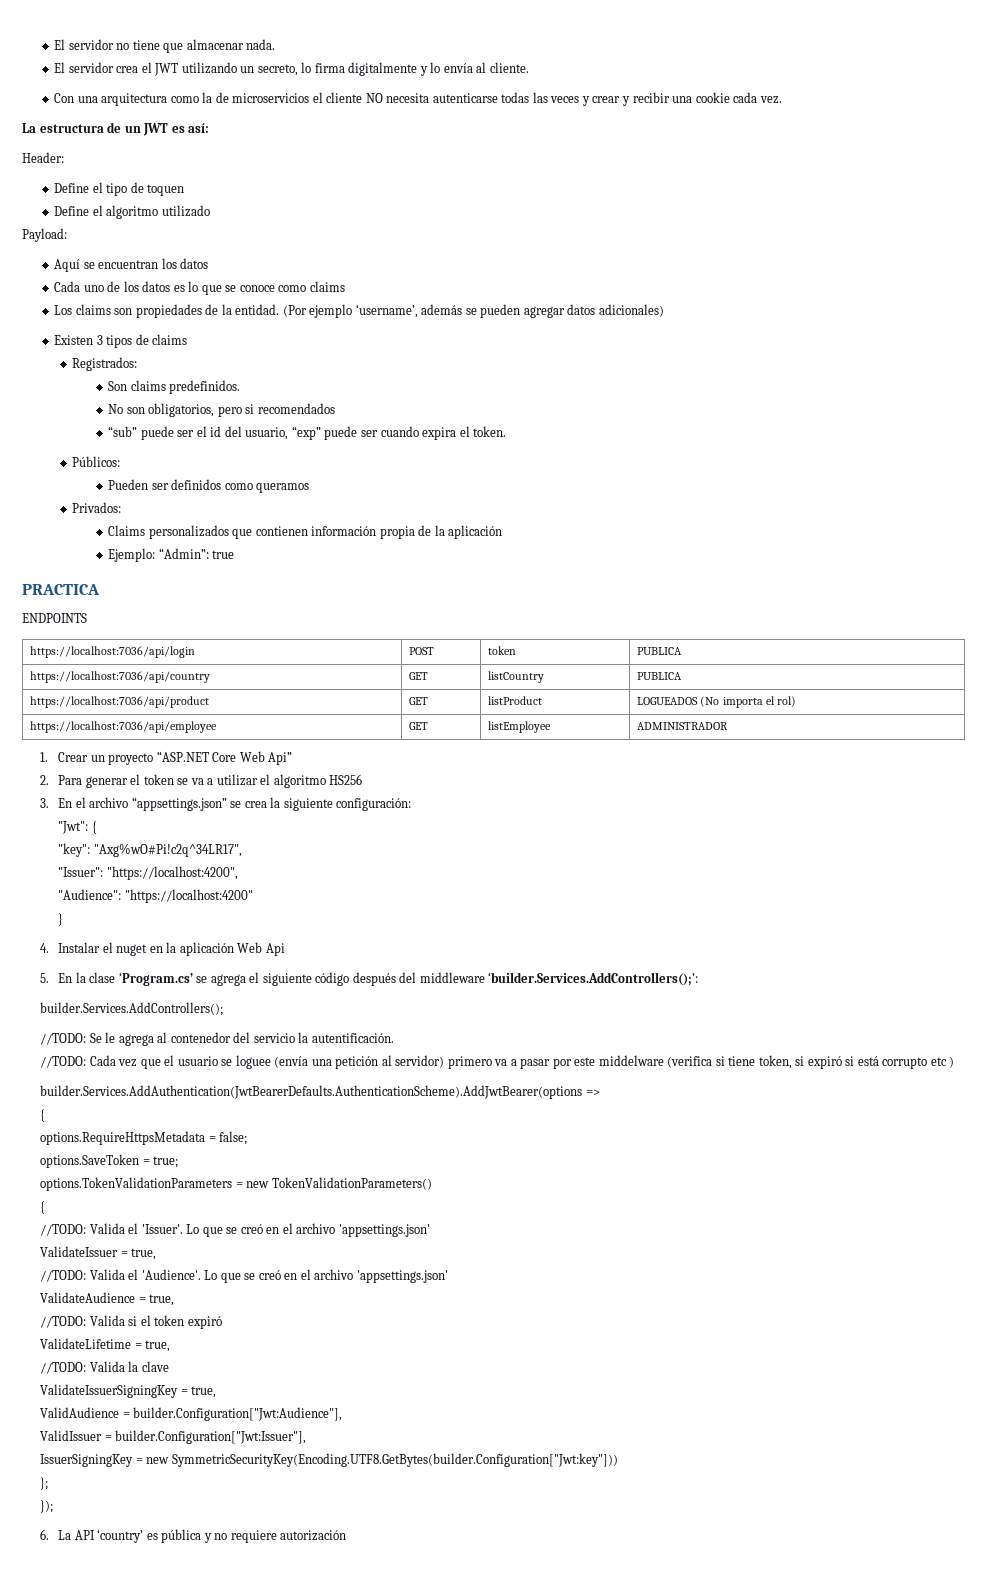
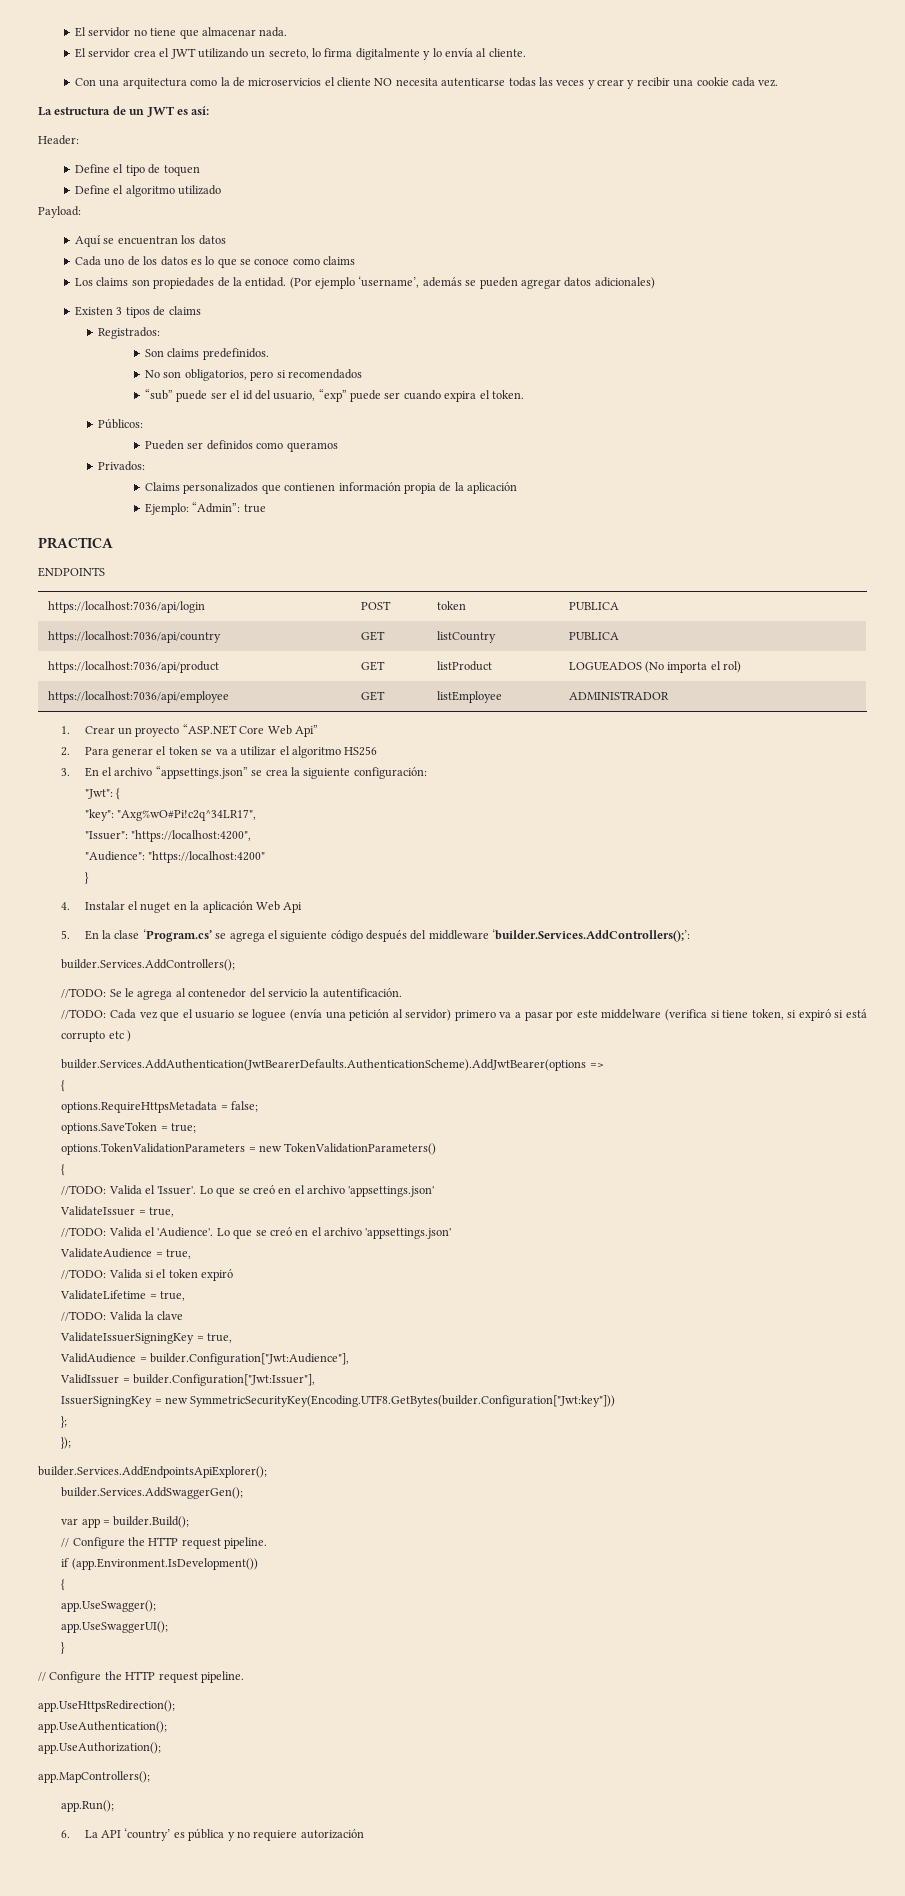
(54, 1506) none -> [38,1466,267,1478] [61,1487,244,1499] [61,1516,190,1528] [61,1537,268,1549] [61,1558,258,1570] [61,1579,66,1591] [61,1600,157,1612] [61,1621,169,1633] [61,1642,66,1654] [38,1671,244,1683] [38,1700,175,1712] [38,1721,167,1733] [38,1742,161,1754] [38,1771,150,1783] [61,1800,115,1812] // builder.Services.AddEndpointsApiExplorer(); // builder.Services.AddSwaggerGen(); // var app = builder.Build(); // // Configure the HTTP request pipeline. // if (app.Environment.IsDevelopment()) // { // app.UseSwagger(); // app.UseSwaggerUI(); // } // // Configure the HTTP request pipeline. // app.UseHttpsRedirection(); // app.UseAuthentication(); // app.UseAuthorization(); // app.MapControllers(); // app.Run();

